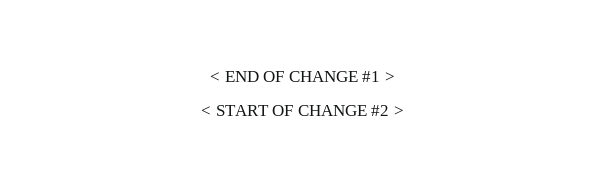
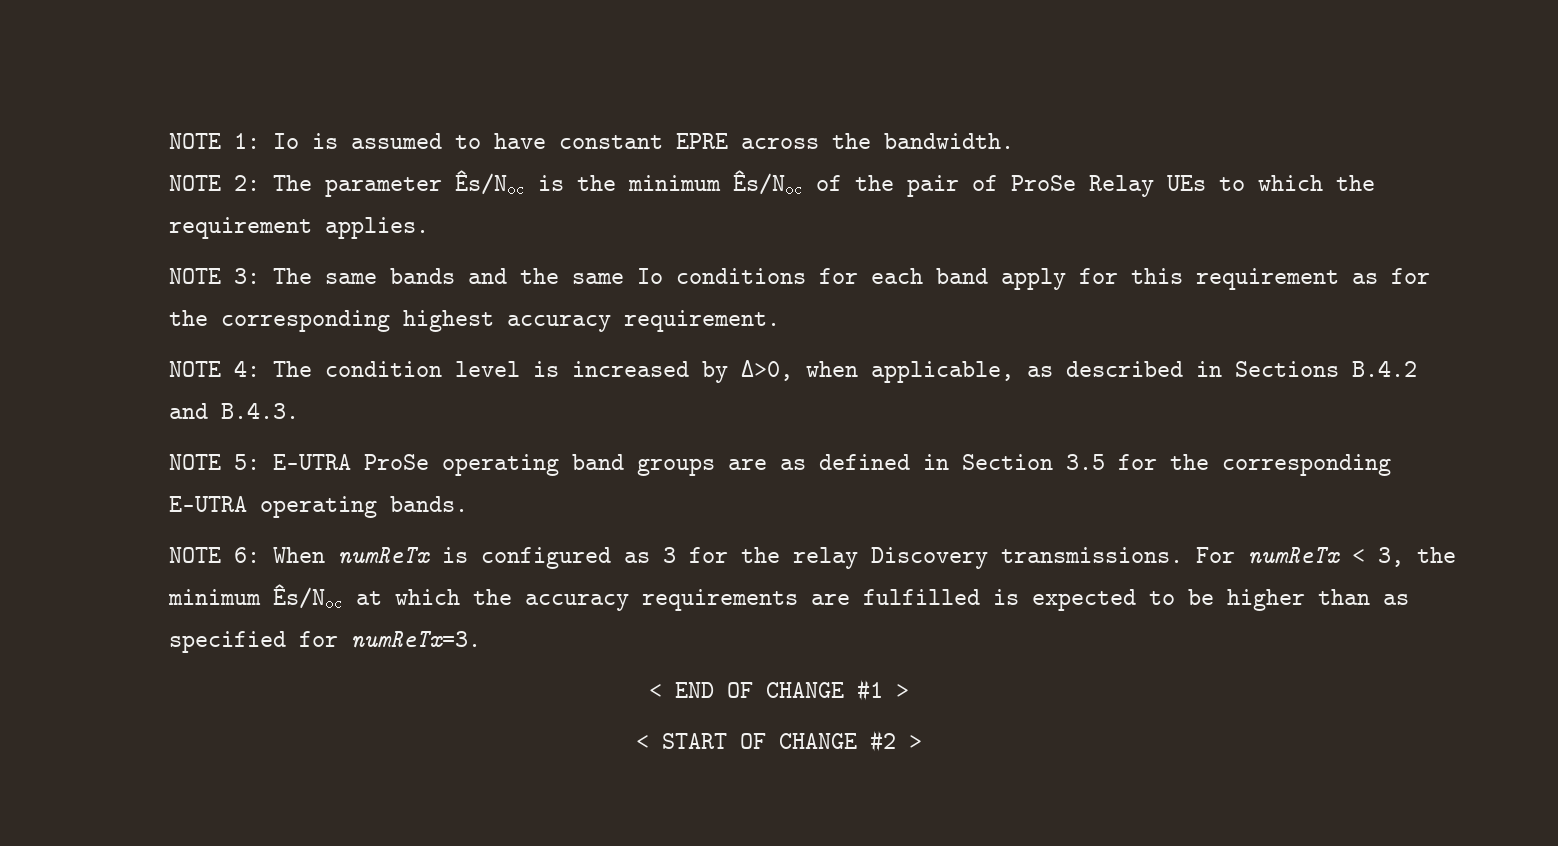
(210, 77) none -> [169,133,1015,149] [169,170,1376,197] [169,217,430,239] [169,268,1431,290] [169,310,781,332] [169,360,1418,383] [169,402,300,419] [169,454,1392,476] [169,496,469,518] [169,547,1457,569] [168,584,1410,611] [169,631,482,653] NOTE 1: Io is assumed to have constant EPRE across the bandwidth. // NOTE 2: The parameter Ês/Noc is the minimum Ês/Noc of the pair of ProSe Relay UEs to which the requirement applies. // NOTE 3: The same bands and the same Io conditions for each band apply for this requirement as for the corresponding highest accuracy requirement. // NOTE 4: The condition level is increased by ∆>0, when applicable, as described in Sections B.4.2 and B.4.3. // NOTE 5: E-UTRA ProSe operating band groups are as defined in Section 3.5 for the corresponding E-UTRA operating bands. // NOTE 6: When numReTx is configured as 3 for the relay Discovery transmissions. For numReTx < 3, the minimum Ês/Noc at which the accuracy requirements are fulfilled is expected to be higher than as specified for numReTx=3. //

